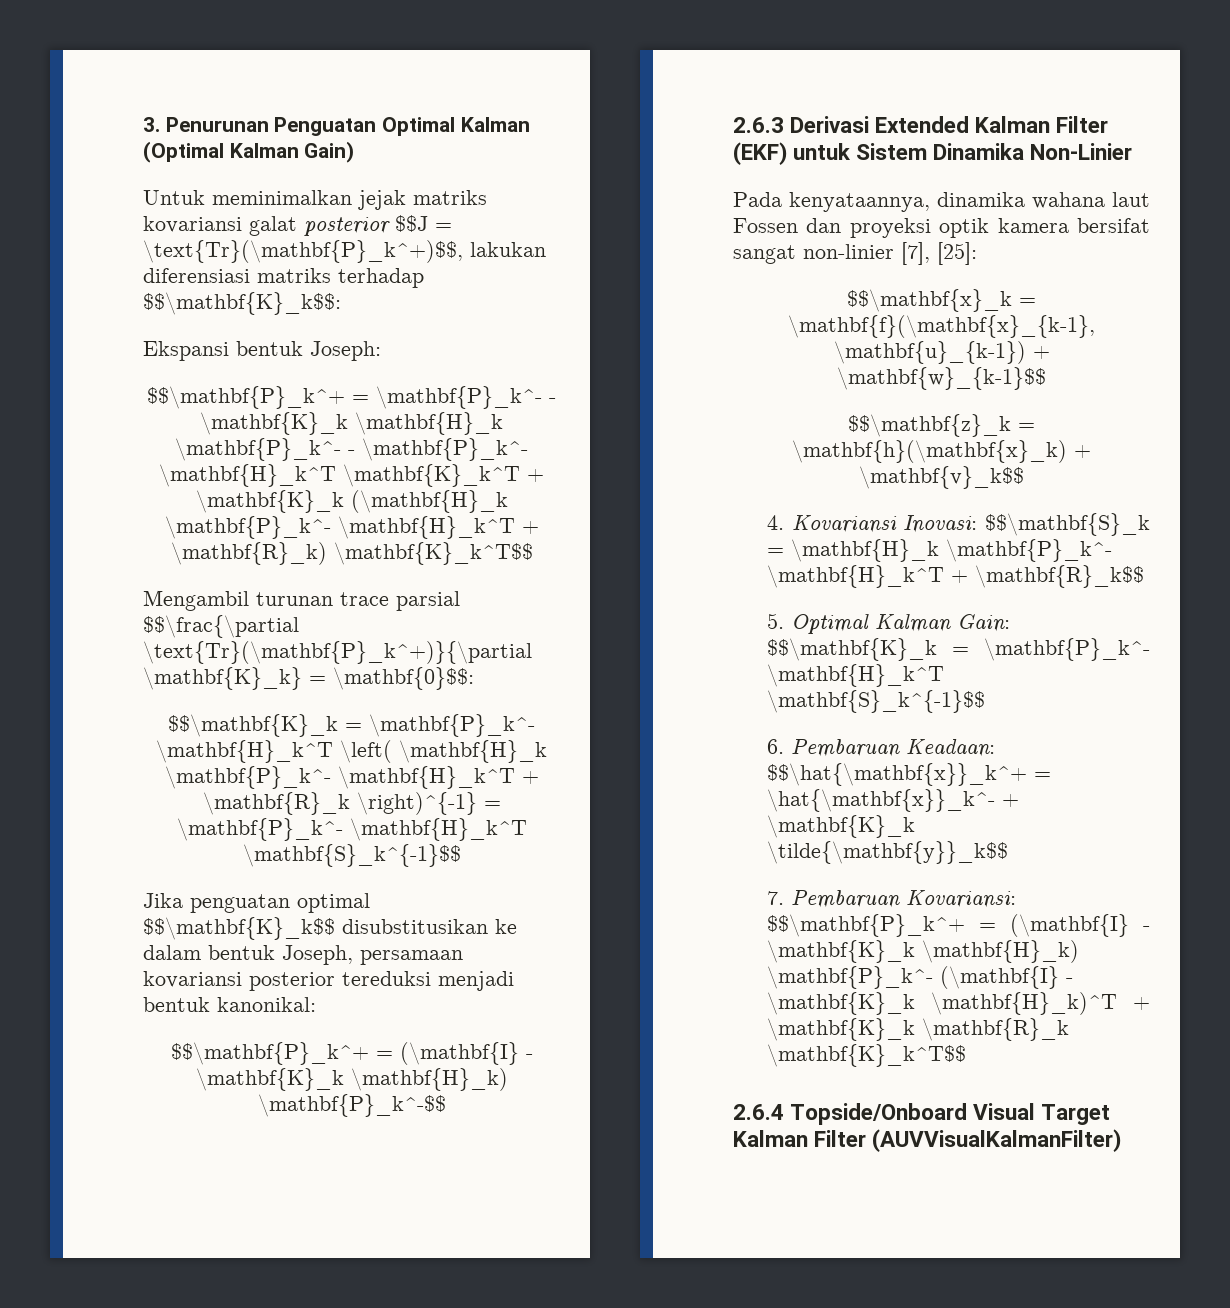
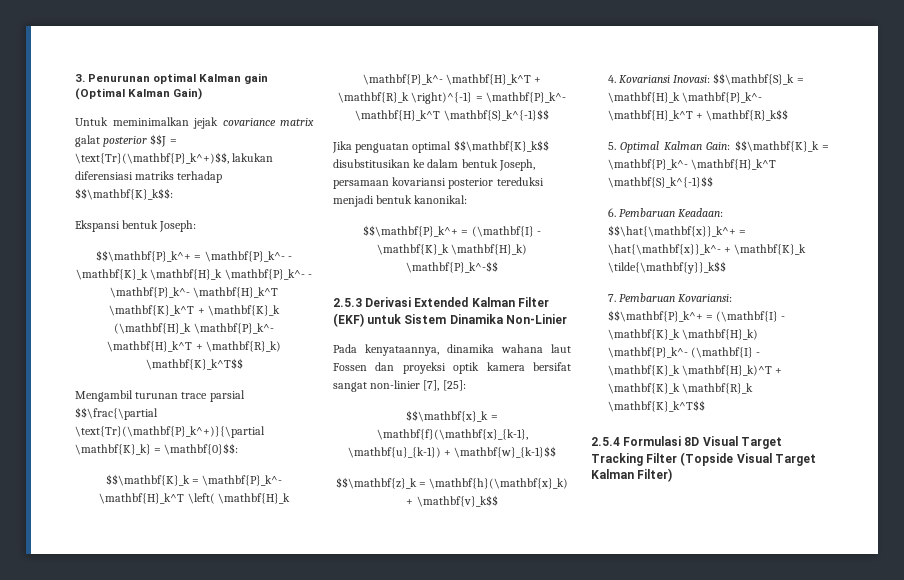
[274,117,530,136] Penguatan Optimal Kalman -> [153,73,269,84] optimal Kalman gain
[413,190,487,205] [143,216,242,233] matriks kovariansi -> [222,118,314,126] covariance matrix
[733,117,784,133] 2.6.3 -> [333,298,362,307] 2.5.3
[733,1103,968,1125] 2.6.4 Topside/Onboard -> [591,436,782,449] [591,452,734,466] 2.5.4 Formulasi 8D Visual Target Tracking Filter (Topside
[814,1129,1122,1152] Filter (AUVVisualKalmanFilter) -> [637,468,673,482] Filter)

